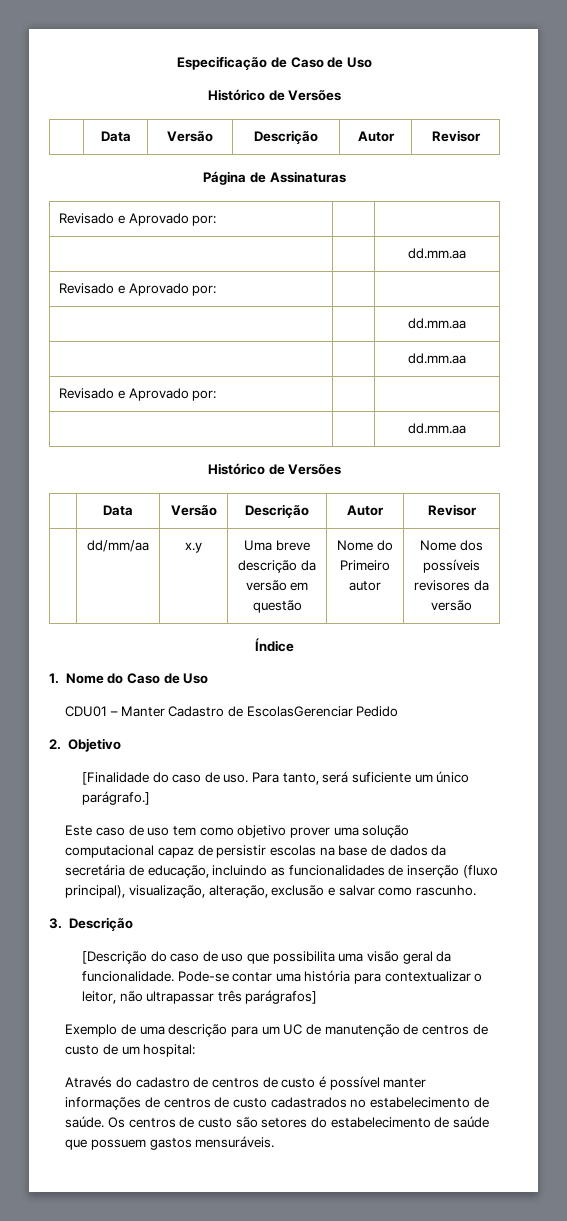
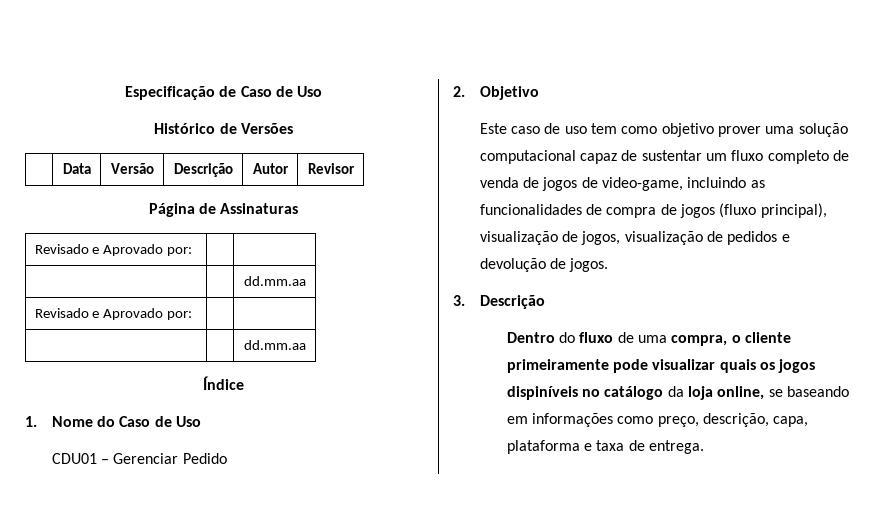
[408,353,466,364] [59,388,217,401] [408,423,466,434] [207,463,342,475] [103,505,133,516] [170,505,217,516] [245,504,309,519] [347,505,384,516] [427,504,477,516] [87,540,149,552] [185,542,202,553] [244,540,310,551] [238,560,316,573] [245,580,309,591] [252,600,302,613] [337,540,393,551] [340,560,390,571] [349,581,381,591] [420,540,483,551] [423,559,480,573] [414,580,489,591] [431,600,472,611] // | | dd.mm.aa // Revisado e Aprovado por: | | // | | dd.mm.aa // Histórico de Versões // | Data | Versão | Descrição | Autor | Revisor // | dd/mm/aa | x.y | Uma breve descrição da versão em questão | Nome do Primeiro autor | Nome dos possíveis revisores da versão -> (306, 345) none
[120,706,353,717] Manter Cadastro de EscolasGerenciar -> [113,453,179,464] Gerenciar
[81,771,470,785] [81,791,150,805] // [Finalidade do caso de uso. Para tanto, será suficiente um único parágrafo.] -> (539, 93) none
[216,845,447,858] [65,864,498,878] [65,885,476,898] [49,917,133,932] [81,951,452,964] [81,970,483,984] [81,990,318,1004] [65,1024,488,1037] [65,1044,196,1057] [65,1076,427,1090] [65,1097,489,1110] [65,1116,489,1128] [65,1136,275,1150] persistir escolas na base de dados da secretária de educação, incluindo as funcionalidades de inserção (fluxo principal), visualização, alteração, exclusão e salvar como rascunho. // 3. Descrição // [Descrição do caso de uso que possibilita uma visão geral da funcionalidade. Pode-se contar uma história para contextualizar o leitor, não ultrapassar três parágrafos] // Exemplo de uma descrição para um UC de manutenção de centros de custo de um hospital: // Através do cadastro de centros de custo é possível manter informações de centros de custo cadastrados no estabelecimento de saúde. Os centros de custo são setores do estabelecimento de saúde que possuem gastos mensuráveis. -> [641,150,850,164] [479,177,765,191] [479,203,827,218] [479,231,790,245] [479,258,609,272] [453,295,545,309] [506,332,791,346] [506,359,816,373] [506,386,849,400] [506,413,809,427] [506,440,704,454] sustentar um fluxo completo de venda de jogos de video-game, incluindo as funcionalidades de compra de jogos (fluxo principal), visualização de jogos, visualização de pedidos e devolução de jogos. // 3. Descrição // Dentro do fluxo de uma compra, o cliente primeiramente pode visualizar quais os jogos dispiníveis no catálogo da loja online, se baseando em informações como preço, descrição, capa, plataforma e taxa de entrega.

